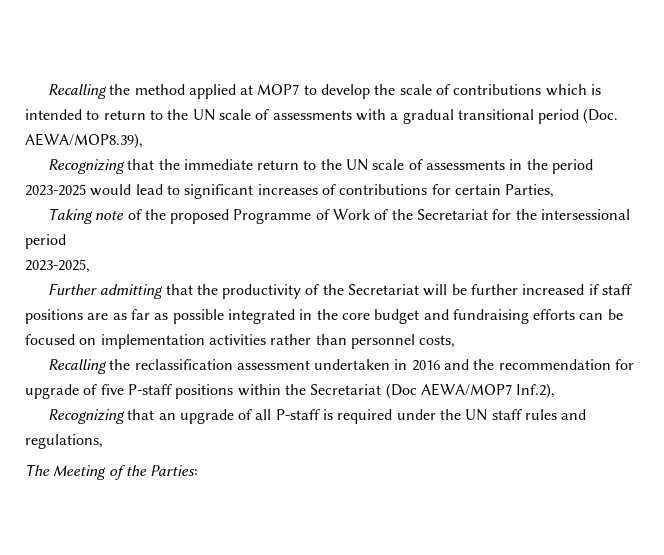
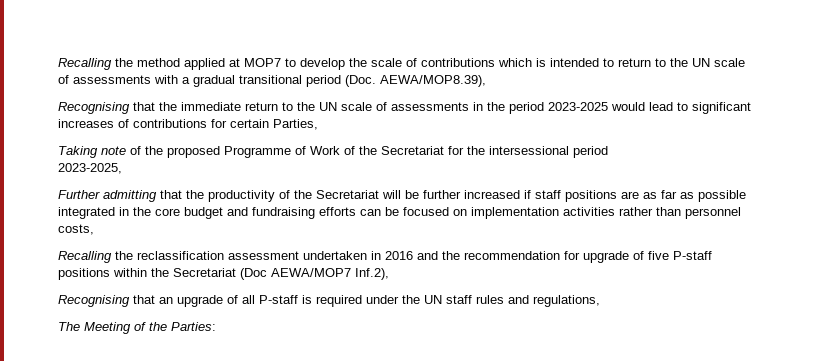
[47,159,125,174] Recognizing -> [58,102,130,114] Recognising
[47,409,125,424] Recognizing -> [58,295,130,307] Recognising

